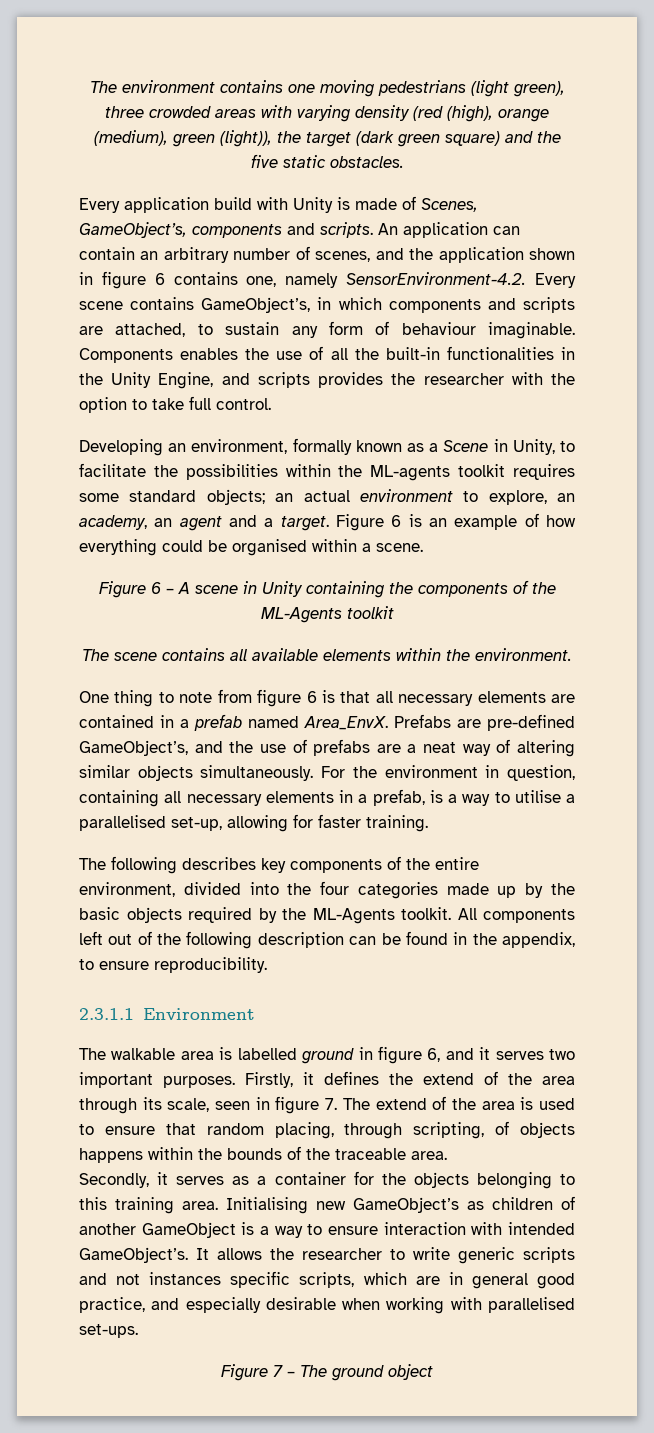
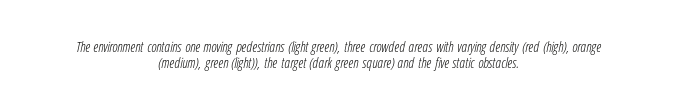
[79,196,478,213] [79,222,520,238] [79,246,576,263] [79,271,576,289] [79,297,575,313] [79,321,575,339] [79,346,575,363] [79,372,575,389] [79,396,271,413] [79,438,575,456] [79,463,575,481] [79,489,575,505] [79,513,576,531] [79,539,423,556] [98,580,556,598] [260,606,394,623] [82,648,572,661] [79,689,575,707] [79,714,575,731] [79,739,575,757] [79,765,575,781] [79,789,575,807] [79,814,428,832] [79,856,479,874] [79,881,575,899] [79,907,575,924] [79,931,575,949] [79,957,267,973] [79,1008,255,1020] [79,1046,575,1064] [79,1071,575,1088] [79,1096,575,1114] [79,1121,575,1139] [79,1146,447,1163] [79,1171,576,1189] [79,1196,575,1214] [79,1222,575,1238] [79,1247,575,1264] [79,1271,575,1289] [79,1297,575,1314] [79,1324,138,1338] [221,1364,433,1381] // Every application build with Unity is made of Scenes, GameObject’s, components and scripts. An application can contain an arbitrary number of scenes, and the application shown in figure 6 contains one, namely SensorEnvironment-4.2. Every scene contains GameObject’s, in which components and scripts are attached, to sustain any form of behaviour imaginable. Components enables the use of all the built-in functionalities in the Unity Engine, and scripts provides the researcher with the option to take full control. // Developing an environment, formally known as a Scene in Unity, to facilitate the possibilities within the ML-agents toolkit requires some standard objects; an actual environment to explore, an academy, an agent and a target. Figure 6 is an example of how everything could be organised within a scene. // Figure 6 – A scene in Unity containing the components of the ML-Agents toolkit // The scene contains all available elements within the environment. // One thing to note from figure 6 is that all necessary elements are contained in a prefab named Area_EnvX. Prefabs are pre-defined GameObject’s, and the use of prefabs are a neat way of altering similar objects simultaneously. For the environment in question, containing all necessary elements in a prefab, is a way to utilise a parallelised set-up, allowing for faster training. // The following describes key components of the entire environment, divided into the four categories made up by the basic objects required by the ML-Agents toolkit. All components left out of the following description can be found in the appendix, to ensure reproducibility. // 2.3.1.1 Environment // The walkable area is labelled ground in figure 6, and it serves two important purposes. Firstly, it defines the extend of the area through its scale, seen in figure 7. The extend of the area is used to ensure that random placing, through scripting, of objects happens within the bounds of the traceable area. // Secondly, it serves as a container for the objects belonging to this training area. Initialising new GameObject’s as children of another GameObject is a way to ensure interaction with intended GameObject’s. It allows the researcher to write generic scripts and not instances specific scripts, which are in general good practice, and especially desirable when working with parallelised set-ups. // Figure 7 – The ground object -> (519, 62) none

